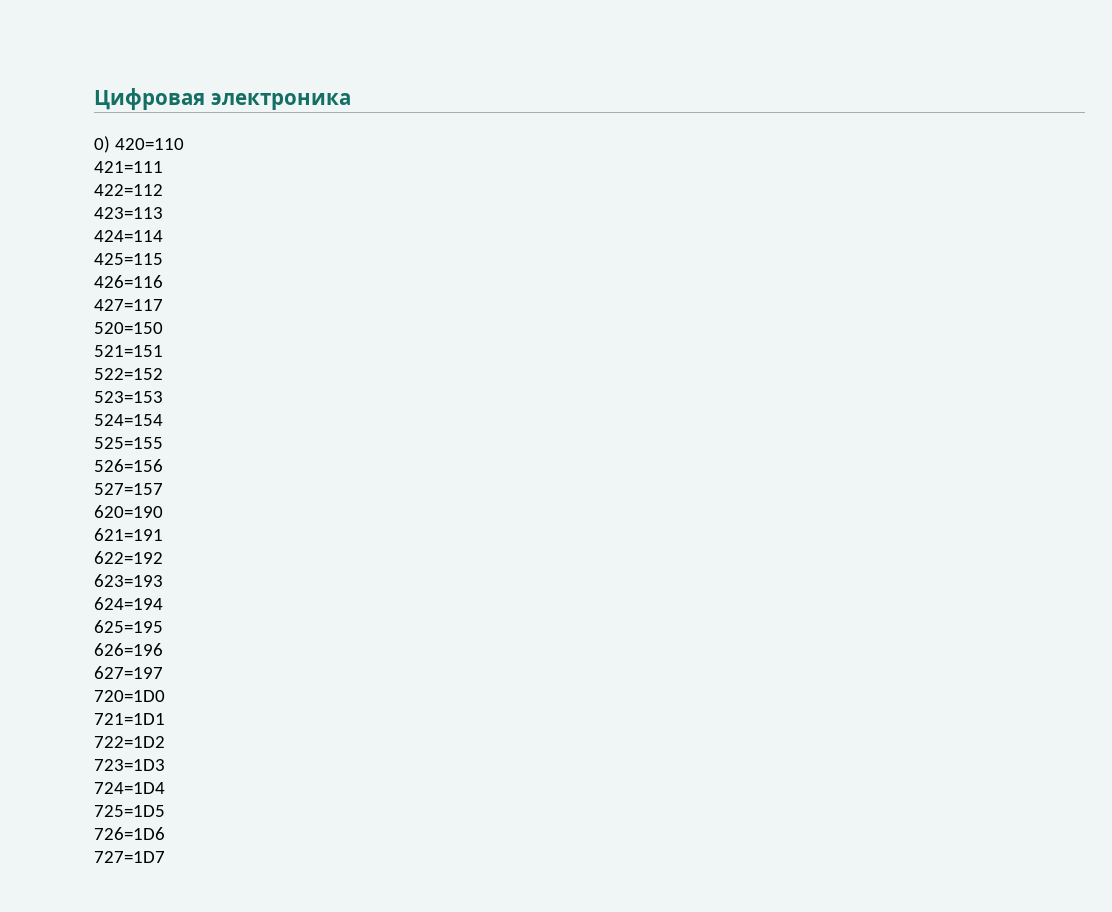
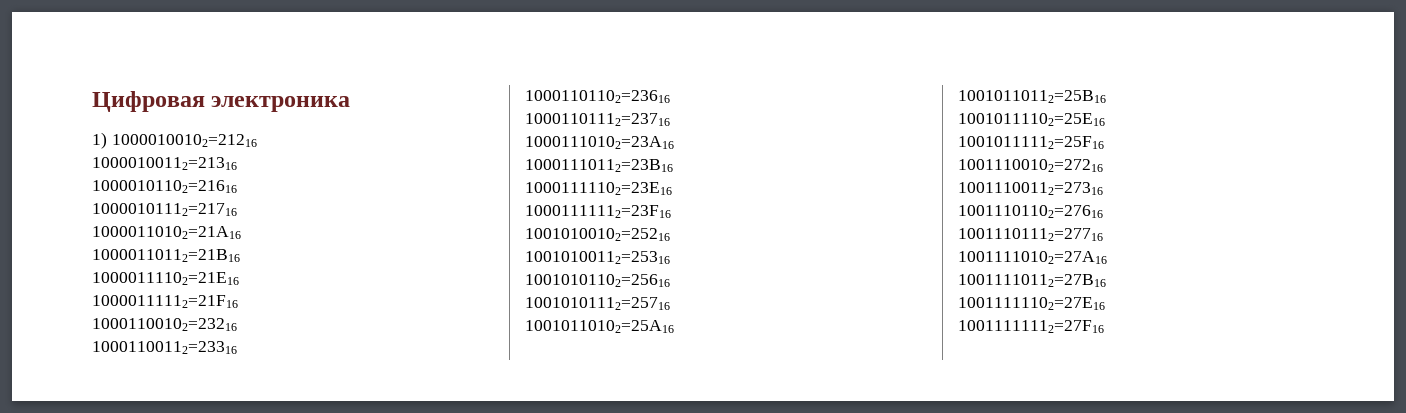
[94,136,184,153] [94,161,163,173] [94,184,163,196] [94,207,163,219] [94,230,163,242] [94,253,163,265] [94,275,163,288] [94,299,163,311] [94,322,163,334] [94,345,163,357] [94,368,163,380] [94,391,163,403] [94,414,163,426] [94,437,163,449] [94,459,163,472] [94,483,163,495] [94,505,163,518] [94,528,163,541] [94,551,163,564] [94,574,163,587] [94,597,163,610] [94,620,163,633] [94,643,163,656] [94,666,163,679] [94,690,165,702] [94,713,165,725] [94,736,165,748] [94,759,165,771] [94,782,165,794] [94,805,165,817] [94,827,165,840] [94,851,165,863] 0) 420=110 // 421=111 // 422=112 // 423=113 // 424=114 // 425=115 // 426=116 // 427=117 // 520=150 // 521=151 // 522=152 // 523=153 // 524=154 // 525=155 // 526=156 // 527=157 // 620=190 // 621=191 // 622=192 // 623=193 // 624=194 // 625=195 // 626=196 // 627=197 // 720=1D0 // 721=1D1 // 722=1D2 // 723=1D3 // 724=1D4 // 725=1D5 // 726=1D6 // 727=1D7 -> [92,132,257,149] [92,157,237,170] [92,180,237,193] [92,203,237,216] [92,226,241,239] [92,249,240,262] [92,272,239,285] [92,295,238,308] [92,318,237,331] [92,341,237,354] [525,90,670,103] [525,113,670,126] [525,136,674,149] [525,159,673,172] [525,182,672,195] [525,205,671,218] [525,228,670,241] [525,251,670,264] [525,274,670,287] [525,297,670,310] [525,320,674,333] [958,90,1106,103] [958,113,1105,126] [958,136,1104,149] [958,159,1103,172] [958,182,1103,195] [958,205,1103,218] [958,228,1103,241] [958,251,1107,264] [958,274,1106,287] [958,297,1105,310] [958,320,1104,333] 1) 10000100102=21216 // 10000100112=21316 // 10000101102=21616 // 10000101112=21716 // 10000110102=21A16 // 10000110112=21B16 // 10000111102=21E16 // 10000111112=21F16 // 10001100102=23216 // 10001100112=23316 // 10001101102=23616 // 10001101112=23716 // 10001110102=23A16 // 10001110112=23B16 // 10001111102=23E16 // 10001111112=23F16 // 10010100102=25216 // 10010100112=25316 // 10010101102=25616 // 10010101112=25716 // 10010110102=25A16 // 10010110112=25B16 // 10010111102=25E16 // 10010111112=25F16 // 10011100102=27216 // 10011100112=27316 // 10011101102=27616 // 10011101112=27716 // 10011110102=27A16 // 10011110112=27B16 // 10011111102=27E16 // 10011111112=27F16

